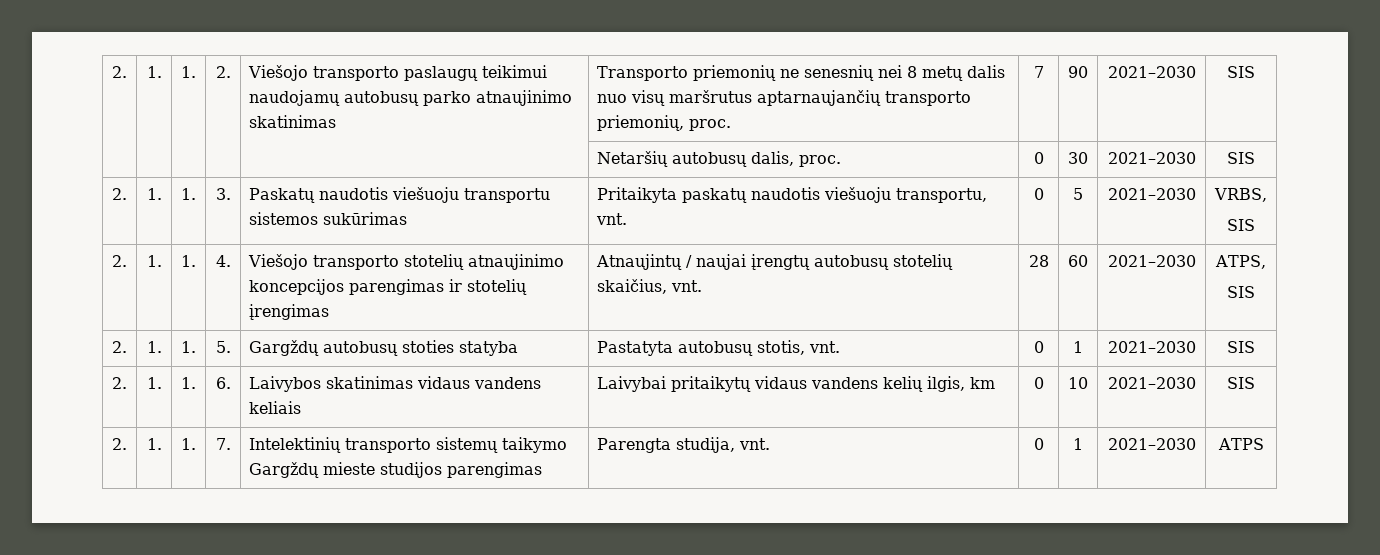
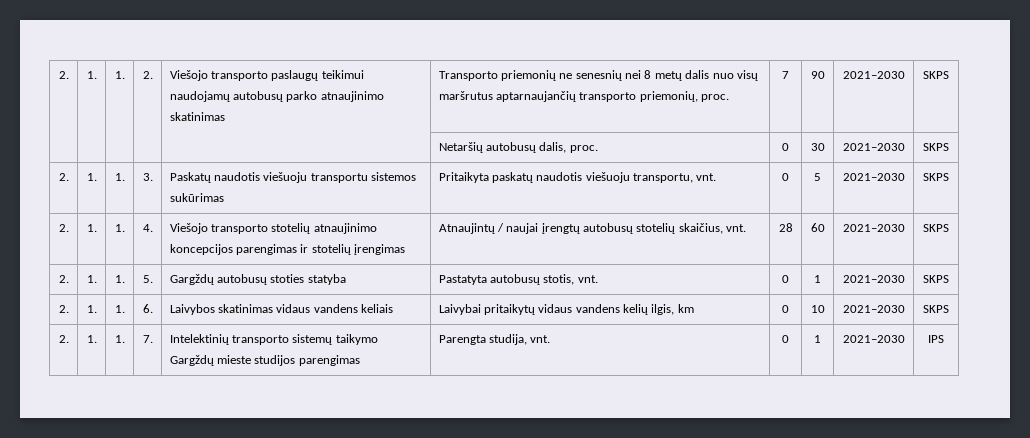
[1227,66,1255,78] SIS -> [923,71,949,79] SKPS
[1227,152,1255,164] SIS -> [923,143,949,151] SKPS
[1214,188,1267,202] [1227,219,1255,231] VRBS, // SIS -> [923,173,949,181] SKPS
[1215,255,1267,269] [1227,286,1255,298] ATPS, // SIS -> [923,224,949,232] SKPS
[1227,341,1255,353] SIS -> [923,275,949,283] SKPS
[1227,377,1255,389] SIS -> [923,305,949,313] SKPS
[1217,438,1264,450] ATPS -> [928,335,944,343] IPS

